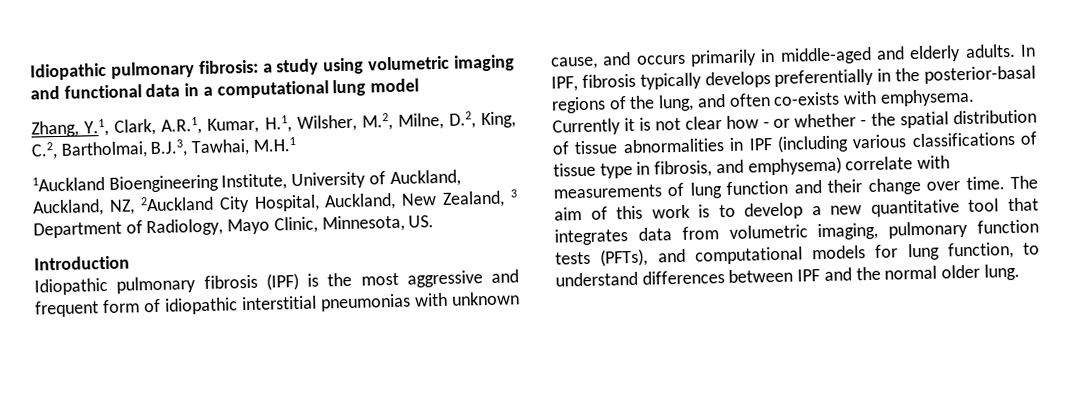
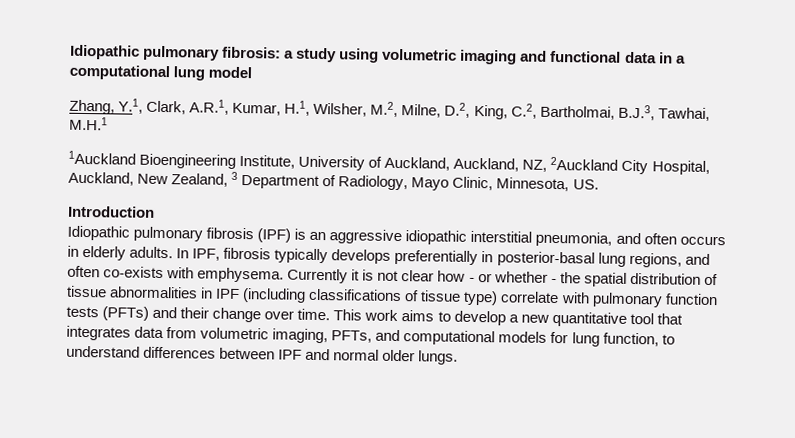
[327,269,519,288] [35,291,520,318] [551,46,905,70] the most aggressive and frequent form of idiopathic interstitial pneumonias with unknown cause, and occurs primarily in middle-aged and -> [309,229,726,247] [67,245,79,257] an aggressive idiopathic interstitial pneumonia, and often occurs in
[895,65,1036,84] [551,94,695,114] the posterior-basal regions of the lung, -> [496,251,682,268] posterior-basal lung regions,
[852,134,908,149] various -> (307, 295) none
[599,155,951,179] [553,180,789,199] type in fibrosis, and emphysema) correlate with measurements of lung function -> [463,290,718,308] [66,306,150,321] type) correlate with pulmonary function tests (PFTs)
[1010,175,1038,190] [554,204,711,221] The aim of this work is -> [333,309,435,322] This work aims
[888,219,1039,239] [555,248,649,267] pulmonary function tests (PFTs), -> [331,330,373,343] PFTs,
[855,266,881,281] the -> (331, 354) none
[983,263,1020,281] lung. -> [418,350,459,365] lungs.

